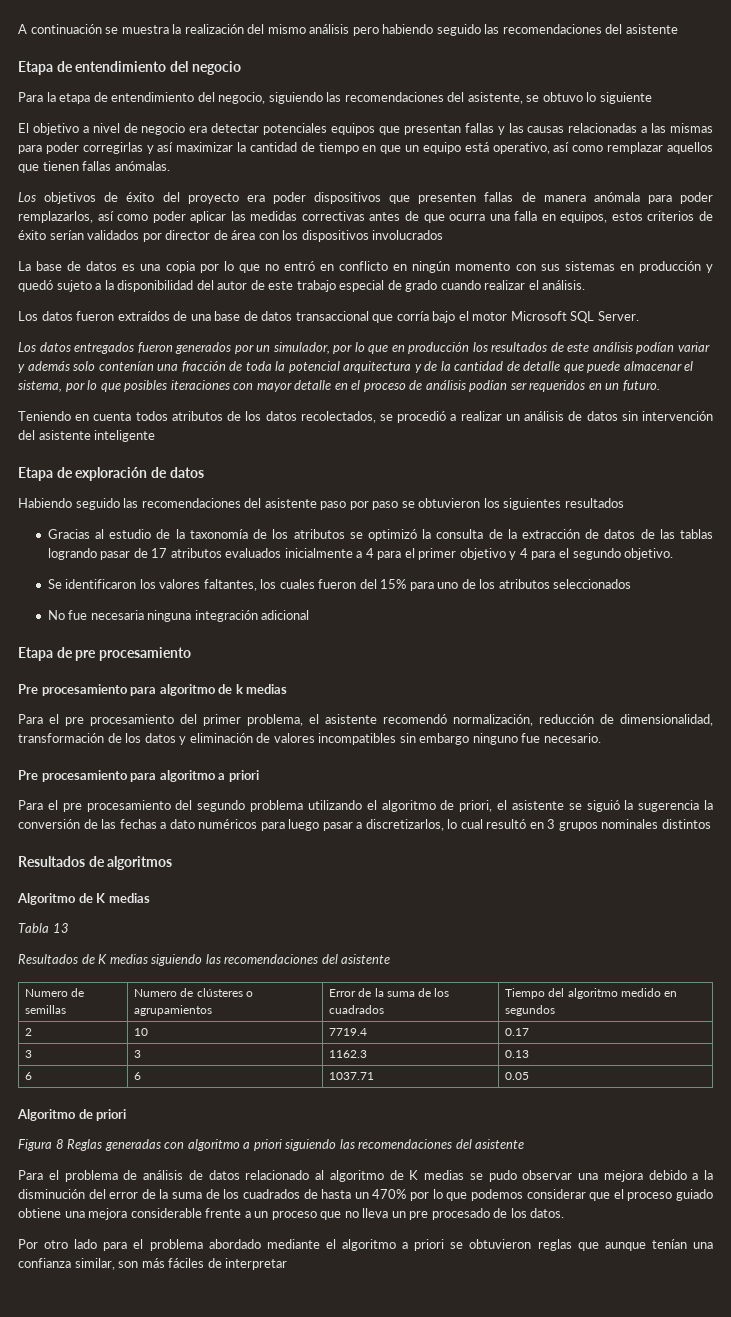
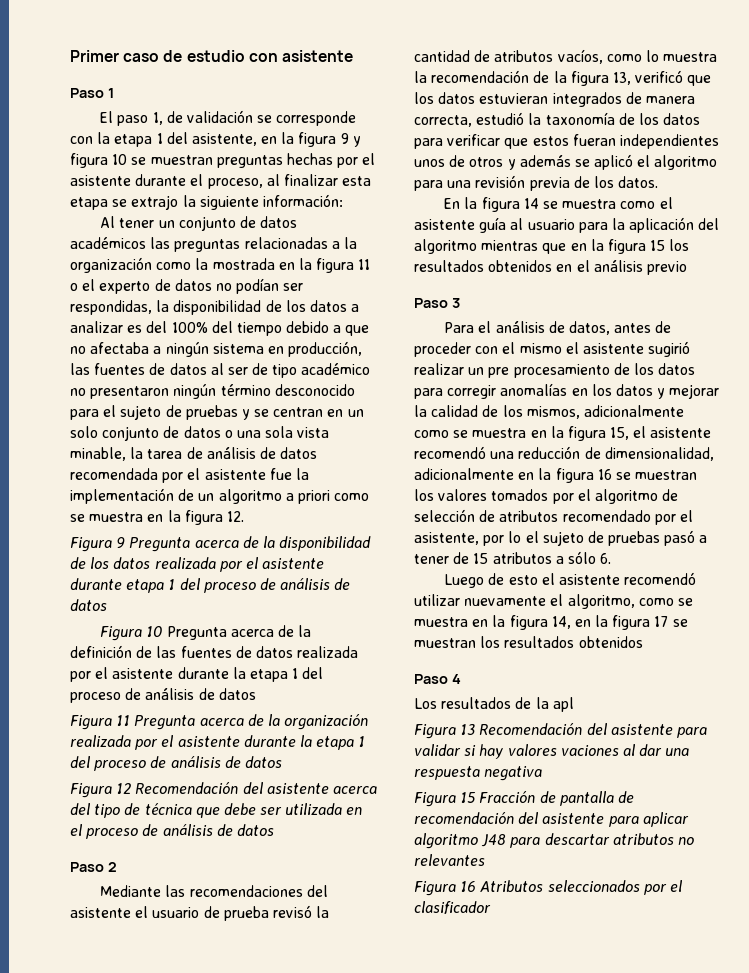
[18,24,678,36] [18,61,241,75] [18,92,652,104] [18,123,714,135] [18,142,714,154] [18,161,170,173] [18,192,713,204] [18,211,713,223] [18,230,444,242] [18,261,713,273] [18,280,586,292] [18,311,639,323] [18,342,710,354] [18,361,694,373] [18,380,332,392] A continuación se muestra la realización del mismo análisis pero habiendo seguido las recomendaciones del asistente // Etapa de entendimiento del negocio // Para la etapa de entendimiento del negocio, siguiendo las recomendaciones del asistente, se obtuvo lo siguiente // El objetivo a nivel de negocio era detectar potenciales equipos que presentan fallas y las causas relacionadas a las mismas para poder corregirlas y así maximizar la cantidad de tiempo en que un equipo está operativo, así como remplazar aquellos que tienen fallas anómalas. // Los objetivos de éxito del proyecto era poder dispositivos que presenten fallas de manera anómala para poder remplazarlos, así como poder aplicar las medidas correctivas antes de que ocurra una falla en equipos, estos criterios de éxito serían validados por director de área con los dispositivos involucrados // La base de datos es una copia por lo que no entró en conflicto en ningún momento con sus sistemas en producción y quedó sujeto a la disponibilidad del autor de este trabajo especial de grado cuando realizar el análisis. // Los datos fueron extraídos de una base de datos transaccional que corría bajo el motor Microsoft SQL Server. // Los datos entregados fueron generados por un simulador, por lo que en producción los resultados de este análisis podían variar y además solo contenían una fracción de toda la potencial arquitectura y de la cantidad de detalle que puede almacenar el sistema, por lo que posibles iteraciones con mayor detalle -> [70,50,353,62] [70,88,114,98] [100,110,357,126] [70,132,361,147] [70,153,376,168] [70,174,372,189] [70,194,343,210] [100,216,298,231] [70,237,357,252] [70,257,371,273] [70,278,304,294] [70,300,360,315] [70,321,370,336] [70,341,363,357] [70,363,371,378] [70,384,355,399] [70,405,364,420] [70,426,330,441] [70,447,318,461] [70,468,309,483] [70,488,370,504] [70,510,244,525] [70,536,372,552] [70,557,325,572] [70,578,351,593] [70,599,107,611] [100,625,312,641] [70,645,359,658] [70,667,324,682] [70,688,256,703] [70,714,369,730] [70,735,366,750] [70,756,282,771] [70,782,377,798] [70,803,343,818] Primer caso de estudio con asistente // Paso 1 // El paso 1, de validación se corresponde con la etapa 1 del asistente, en la figura 9 y figura 10 se muestran preguntas hechas por el asistente durante el proceso, al finalizar esta etapa se extrajo la siguiente información: // Al tener un conjunto de datos académicos las preguntas relacionadas a la organización como la mostrada en la figura 11 o el experto de datos no podían ser respondidas, la disponibilidad de los datos a analizar es del 100% del tiempo debido a que no afectaba a ningún sistema en producción, las fuentes de datos al ser de tipo académico no presentaron ningún término desconocido para el sujeto de pruebas y se centran en un solo conjunto de datos o una sola vista minable, la tarea de análisis de datos recomendada por el asistente fue la implementación de un algoritmo a priori como se muestra en la figura 12. // Figura 9 Pregunta acerca de la disponibilidad de los datos realizada por el asistente durante etapa 1 del proceso de análisis de datos // Figura 10 Pregunta acerca de la definición de las fuentes de datos realizada por el asistente durante la etapa 1 del proceso de análisis de datos // Figura 11 Pregunta acerca de la organización realizada por el asistente durante la etapa 1 del proceso de análisis de datos // Figura 12 Recomendación del asistente acerca del tipo de técnica que debe ser utilizada
[469,380,660,392] [18,411,713,423] [18,430,156,442] [18,467,204,481] [18,498,624,510] [47,529,713,541] [47,548,674,560] [47,579,632,591] [47,610,310,622] [18,647,191,661] [18,684,288,696] [18,714,713,726] [18,733,601,745] [18,770,259,782] [18,800,714,812] [18,819,711,831] [18,856,173,870] [17,893,150,905] [18,923,69,933] [18,954,391,966] [25,988,85,997] [25,1005,67,1014] [134,988,253,997] [134,1005,213,1016] [329,988,449,997] [329,1005,385,1014] [505,988,677,999] [505,1005,556,1016] [25,1028,33,1036] [134,1028,149,1036] [329,1028,368,1036] [505,1028,530,1036] [25,1050,33,1058] [134,1050,142,1058] [329,1050,368,1058] [505,1050,530,1058] [25,1072,33,1080] [134,1072,142,1080] [329,1072,375,1080] [505,1072,530,1080] [17,1109,127,1121] [18,1139,525,1151] [18,1170,713,1182] [18,1189,713,1201] [18,1208,565,1220] [18,1239,713,1251] [18,1258,288,1270] podían ser requeridos en un futuro. // Teniendo en cuenta todos atributos de los datos recolectados, se procedió a realizar un análisis de datos sin intervención del asistente inteligente // Etapa de exploración de datos // Habiendo seguido las recomendaciones del asistente paso por paso se obtuvieron los siguientes resultados // Gracias al estudio de la taxonomía de los atributos se optimizó la consulta de la extracción de datos de las tablas logrando pasar de 17 atributos evaluados inicialmente a 4 para el primer objetivo y 4 para el segundo objetivo. // Se identificaron los valores faltantes, los cuales fueron del 15% para uno de los atributos seleccionados // No fue necesaria ninguna integración adicional // Etapa de pre procesamiento // Pre procesamiento para algoritmo de k medias // Para el pre procesamiento del primer problema, el asistente recomendó normalización, reducción de dimensionalidad, transformación de los datos y eliminación de valores incompatibles sin embargo ninguno fue necesario. // Pre procesamiento para algoritmo a priori // Para el pre procesamiento del segundo problema utilizando el algoritmo de priori, el asistente se siguió la sugerencia la conversión de las fechas a dato numéricos para luego pasar a discretizarlos, lo cual resultó en 3 grupos nominales distintos // Resultados de algoritmos // Algoritmo de K medias // Tabla 13 // Resultados de K medias siguiendo las recomendaciones del asistente // Numero de semillas | Numero de clústeres o agrupamientos | Error de la suma de los cuadrados | Tiempo del algoritmo medido en segundos // 2 | 10 | 7719.4 | 0.17 // 3 | 3 | 1162.3 | 0.13 // 6 | 6 | 1037.71 | 0.05 // Algoritmo de priori // Figura 8 Reglas generadas con algoritmo a priori siguiendo las recomendaciones del asistente // Para el problema de análisis de datos relacionado al algoritmo de K medias se pudo observar una mejora debido a la disminución del error de la suma de los cuadrados de hasta un 470% por lo que podemos considerar que el proceso guiado obtiene una mejora considerable frente a un proceso que no lleva un pre procesado de los datos. // Por otro lado para el problema abordado mediante el algoritmo a priori se obtuvieron reglas que aunque tenían una confianza similar, son más fáciles de interpretar -> [216,824,274,836] [70,862,117,872] [100,885,328,897] [70,905,330,921] [414,49,718,64] [414,70,712,86] [414,92,695,107] [414,112,701,127] [414,134,719,149] [414,154,718,170] [414,175,659,191] [444,197,673,212] [414,217,720,233] [414,239,690,254] [414,260,687,275] [414,298,460,308] [444,321,672,335] [414,341,691,357] [414,363,696,378] [414,383,720,399] [414,405,684,419] [414,426,712,441] [414,446,714,461] [414,468,698,483] [414,489,679,504] [414,509,693,525] [414,530,708,546] [414,551,612,564] [444,572,697,588] [414,594,693,609] [414,615,688,630] [414,636,643,648] [414,674,461,684] [414,697,574,712] [414,723,707,739] [414,744,690,759] [414,766,543,781] [414,791,634,807] [414,812,689,827] [414,833,694,849] [414,854,485,866] [414,880,682,896] [414,901,491,914] de datos // Paso 2 // Mediante las recomendaciones del asistente el usuario de prueba revisó la cantidad de atributos vacíos, como lo muestra la recomendación de la figura 13, verificó que los datos estuvieran integrados de manera correcta, estudió la taxonomía de los datos para verificar que estos fueran independientes unos de otros y además se aplicó el algoritmo para una revisión previa de los datos. // En la figura 14 se muestra como el asistente guía al usuario para la aplicación del algoritmo mientras que en la figura 15 los resultados obtenidos en el análisis previo // Paso 3 // Para el análisis de datos, antes de proceder con el mismo el asistente sugirió realizar un pre procesamiento de los datos para corregir anomalías en los datos y mejorar la calidad de los mismos, adicionalmente como se muestra en la figura 15, el asistente recomendó una reducción de dimensionalidad, adicionalmente en la figura 16 se muestran los valores tomados por el algoritmo de selección de atributos recomendado por el asistente, por lo el sujeto de pruebas pasó a tener de 15 atributos a sólo 6. // Luego de esto el asistente recomendó utilizar nuevamente el algoritmo, como se muestra en la figura 14, en la figura 17 se muestran los resultados obtenidos // Paso 4 // Los resultados de la apl // Figura 13 Recomendación del asistente para validar si hay valores vaciones al dar una respuesta negativa // Figura 15 Fracción de pantalla de recomendación del asistente para aplicar algoritmo J48 para descartar atributos no relevantes // Figura 16 Atributos seleccionados por el clasificador

